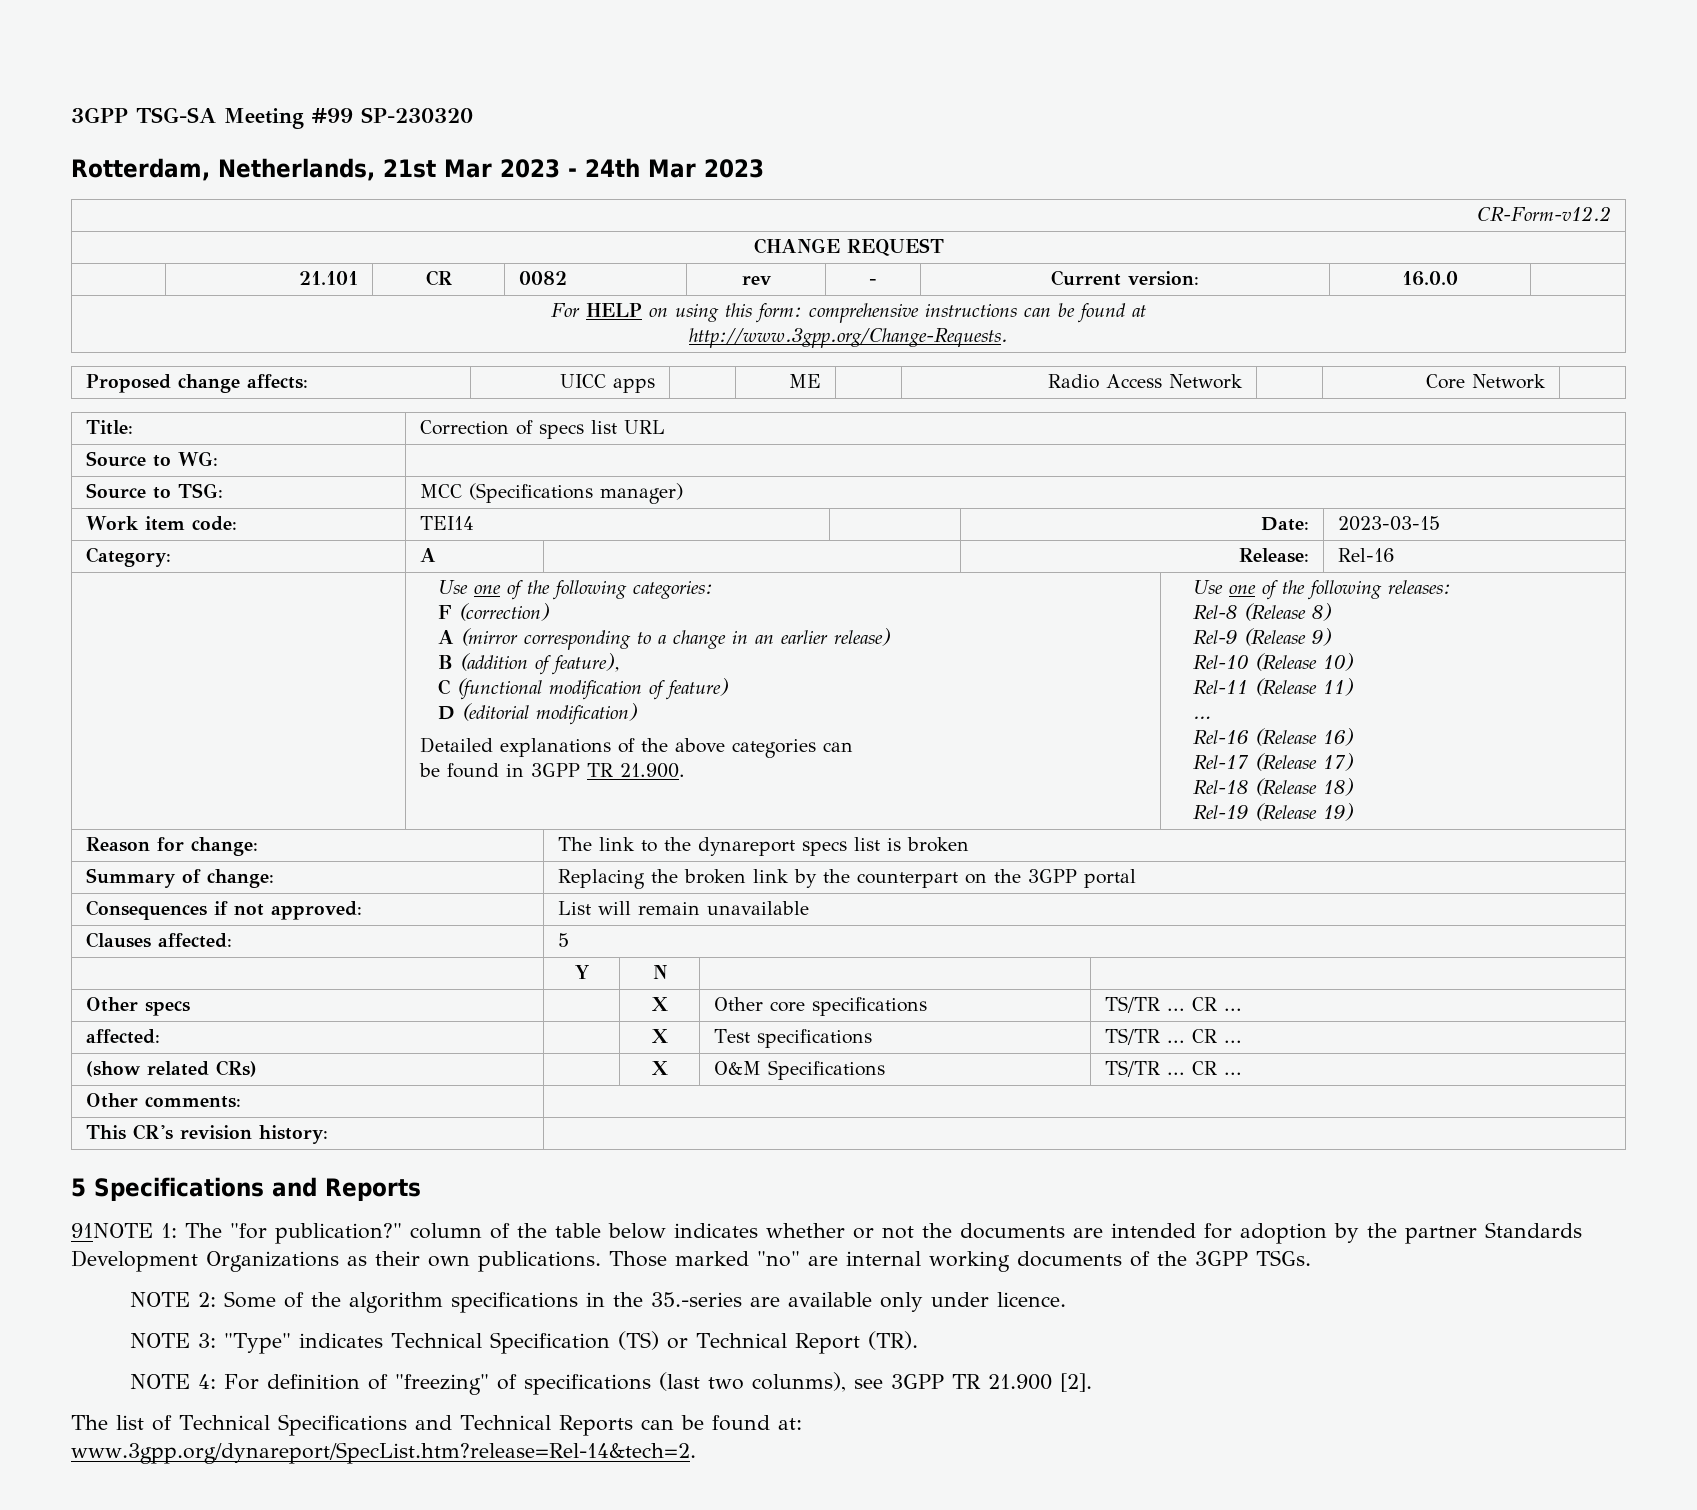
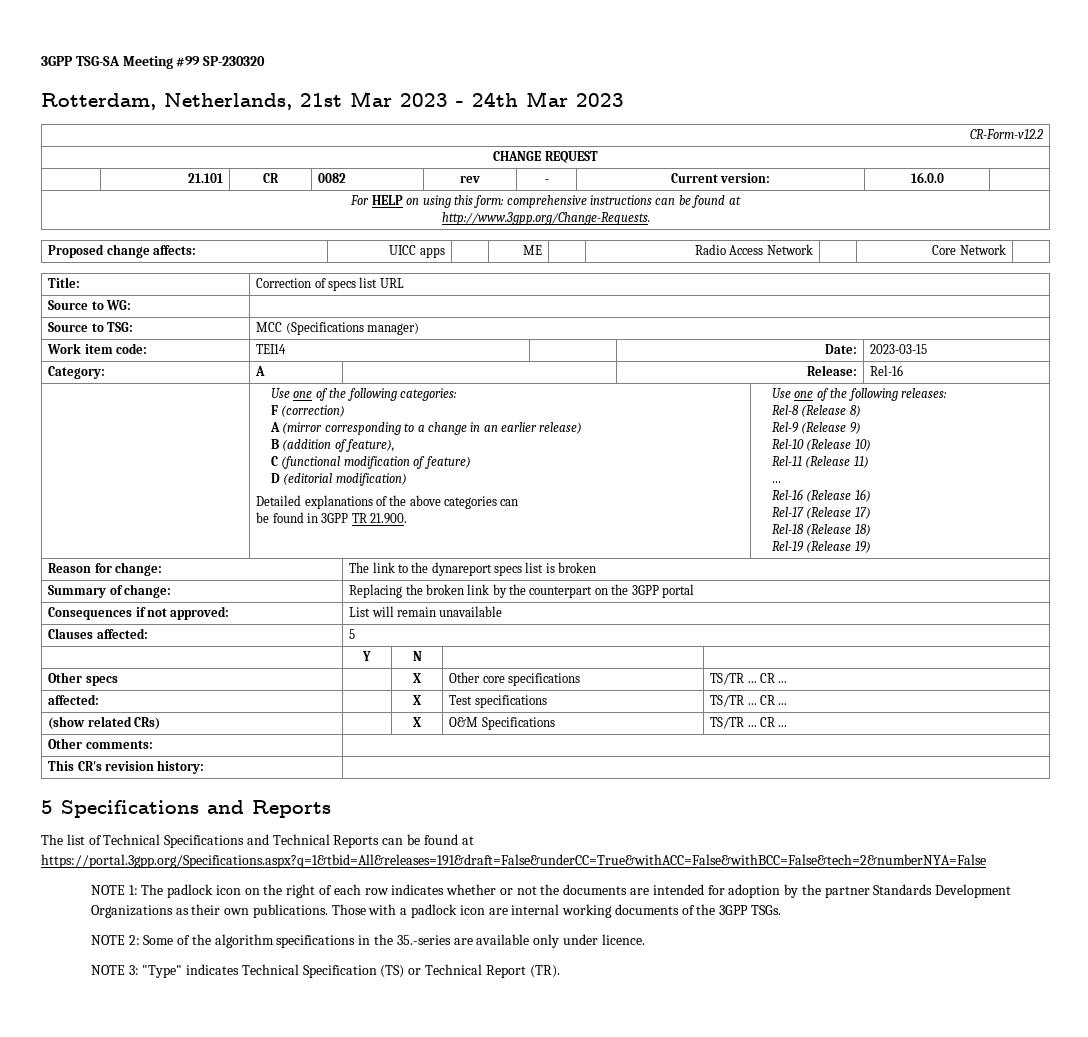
[71,1223,666,1244] 91NOTE 1: The "for publication?" column of the table below -> [41,834,474,848] [41,854,986,868] [90,884,389,898] The list of Technical Specifications and Technical Reports can be found at https://portal.3gpp.org/Specifications.aspx?q=1&tbid=All&releases=191&draft=False&underCC=True&withACC=False&withBCC=False&tech=2&numberNYA=False // NOTE 1: The padlock icon on the right of each row
[675,1251,800,1267] marked "no" -> [368,904,485,918] with a padlock icon
[129,1372,1092,1395] [71,1414,802,1436] [71,1442,696,1464] // NOTE 4: For definition of "freezing" of specifications (last two colunms), see 3GPP TR 21.900 [2]. // The list of Technical Specifications and Technical Reports can be found at: // www.3gpp.org/dynareport/SpecList.htm?release=Rel-14&tech=2. -> (560, 971) none

